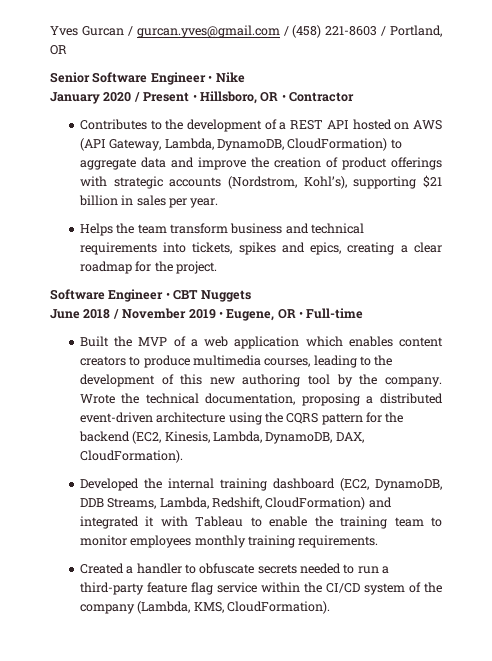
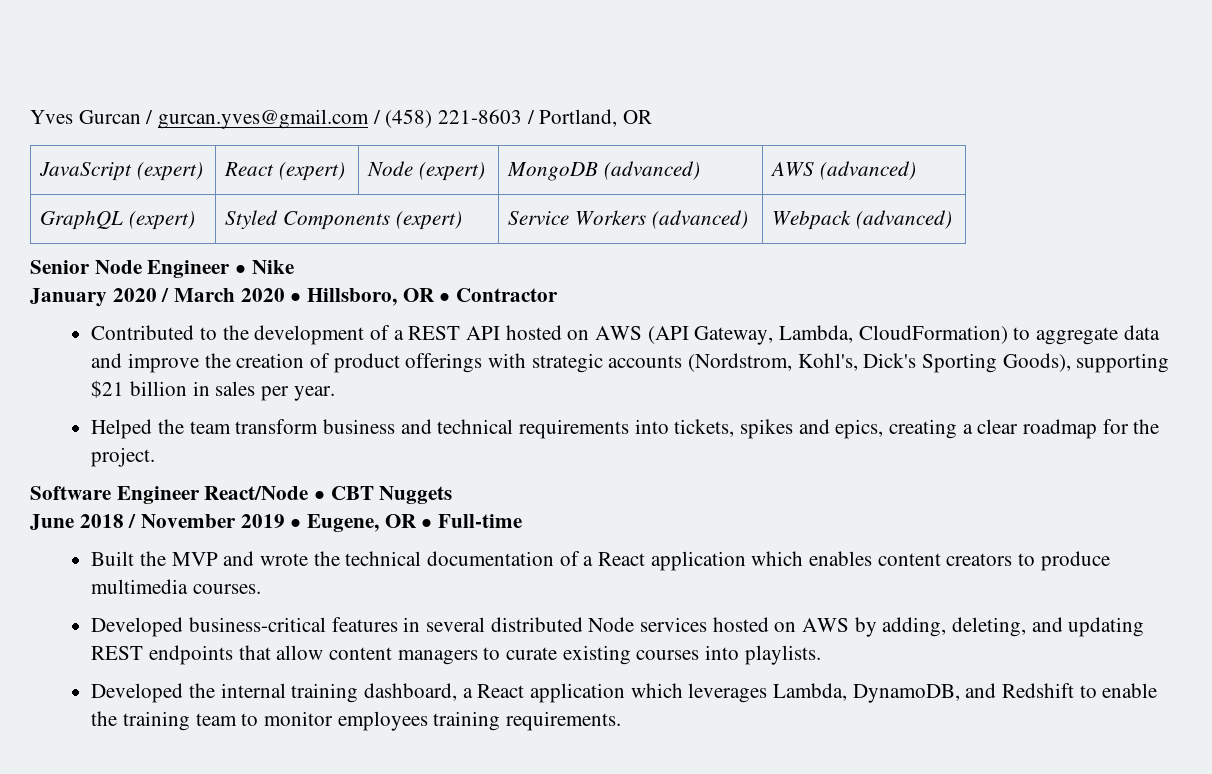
(67, 50) none -> [39,162,203,181] [224,162,345,181] [367,161,485,181] [507,161,700,181] [770,161,916,180] [40,210,195,230] [225,210,462,230] [508,210,748,229] [772,210,952,230] // JavaScript (expert) | React (expert) | Node (expert) | MongoDB (advanced) | AWS (advanced) // GraphQL (expert) | Styled Components (expert) | Service Workers (advanced) | Webpack (advanced)
[92,72,148,83] Software -> [94,260,142,274] Node
[143,92,190,102] Present -> [174,288,285,302] March 2020
[79,119,147,130] Contributes -> [91,325,195,340] Contributed
[216,139,284,151] DynamoDB, -> (853, 334) none
[303,176,347,189] Kohl’s), -> [797,353,1071,373] Kohl's, Dick's Sporting Goods),
[79,223,113,236] Helps -> [91,419,153,439] Helped
(164, 295) none -> [204,486,309,500] React/Node
[173,336,229,347] of a web -> [223,551,645,566] and wrote the technical documentation of a React
[264,355,393,368] [79,374,443,387] [79,393,443,406] [79,412,404,425] [78,431,364,444] [79,450,183,463] [79,478,442,491] [79,497,392,510] [79,516,244,529] courses, leading to the development of this new authoring tool by the company. Wrote the technical documentation, proposing a distributed event-driven architecture using the CQRS pattern for the backend (EC2, Kinesis, Lambda, DynamoDB, DAX, CloudFormation). // Developed the internal training dashboard (EC2, DynamoDB, DDB Streams, Lambda, Redshift, CloudFormation) and integrated it with Tableau -> [192,584,261,594] [91,617,1145,637] [91,645,821,665] [91,683,1074,703] courses. // Developed business-critical features in several distributed Node services hosted on AWS by adding, deleting, and updating REST endpoints that allow content managers to curate existing courses into playlists. // Developed the internal training dashboard, a React application which leverages Lambda, DynamoDB, and Redshift
[194,535,246,548] monthly -> (428, 721) none
[79,563,390,574] [79,582,442,595] [79,601,330,614] // Created a handler to obfuscate secrets needed to run a third-party feature flag service within the CI/CD system of the company (Lambda, KMS, CloudFormation). -> (621, 721) none

